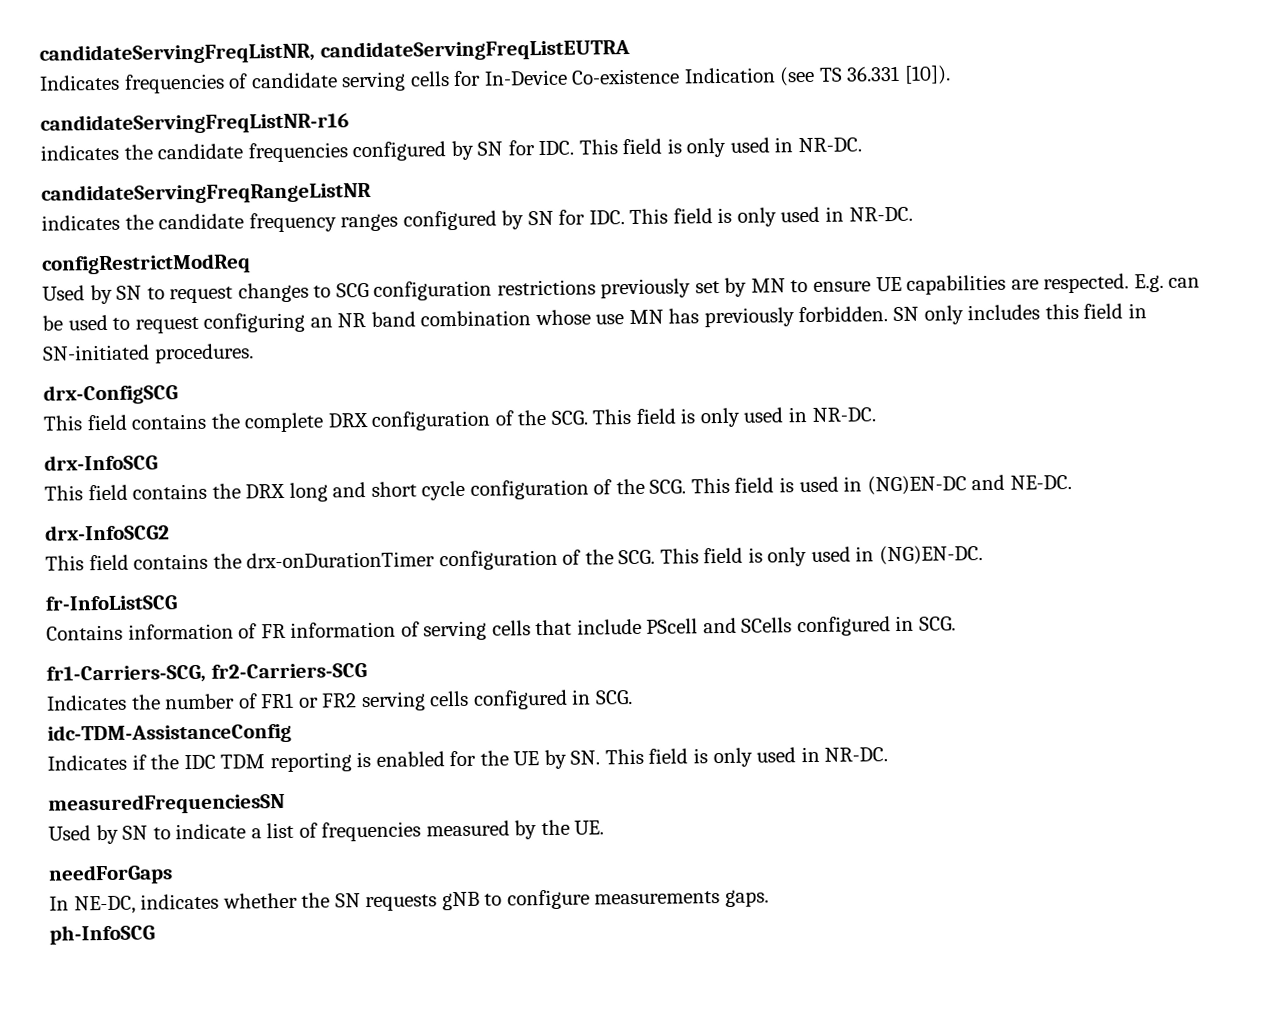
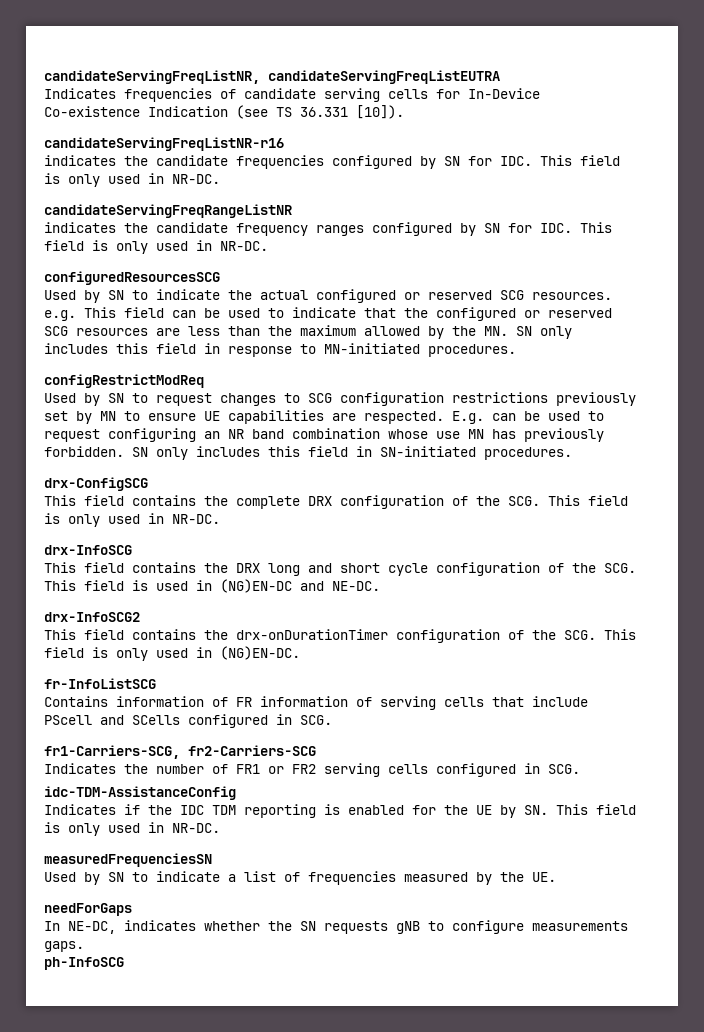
(913, 214) none -> [44,271,220,285] [44,289,612,303] [44,307,612,321] [44,325,572,339] [44,343,516,357] // configuredResourcesSCG // Used by SN to indicate the actual configured or reserved SCG resources. e.g. This field can be used to indicate that the configured or reserved SCG resources are less than the maximum allowed by the MN. SN only includes this field in response to MN-initiated procedures.

